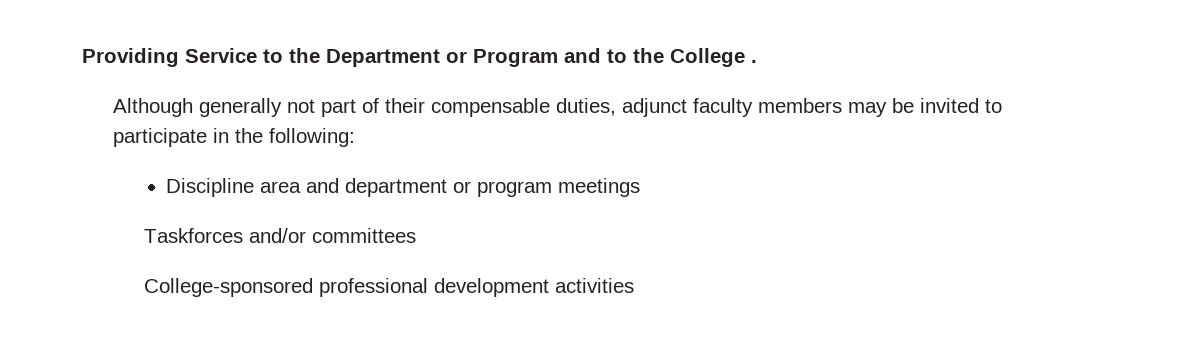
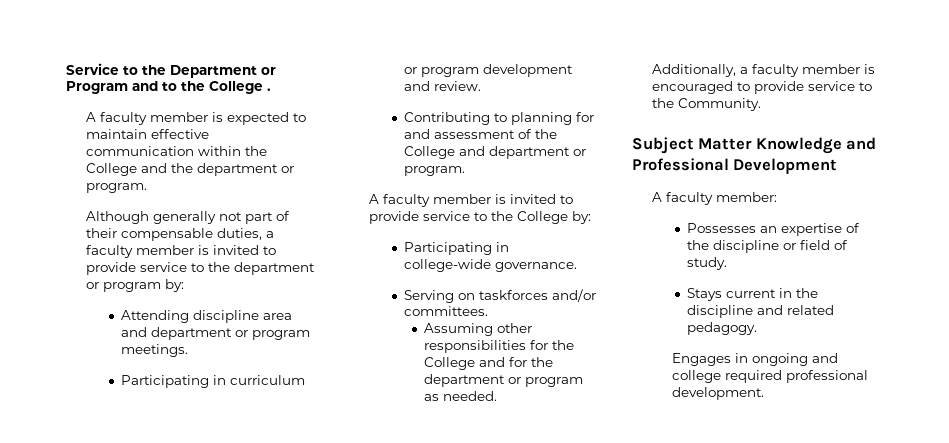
[82,48,179,67] Providing -> (66, 69) none
(757, 61) none -> [86,112,307,125] [86,129,210,139] [86,146,268,156] [86,163,295,176] [86,183,148,193] // A faculty member is expected to maintain effective communication within the College and the department or program.
[621,98,1002,117] [112,128,355,147] [166,178,255,197] adjunct faculty members may be invited to participate in the following: // Discipline -> [266,231,275,238] [86,245,277,258] [86,262,316,275] [86,279,185,292] [121,310,260,323] a faculty member is invited to provide service to the department or program by: // Attending discipline
[558,178,641,197] [143,228,416,243] [143,278,634,297] meetings // Taskforces and/or committees // College-sponsored professional development activities -> [121,344,189,357] [121,375,306,388] [404,64,574,77] [404,81,482,91] [404,112,595,125] [404,129,558,139] [404,146,587,159] [404,166,466,176] [369,194,574,207] [369,211,592,224] [404,242,510,255] [404,259,578,272] [404,289,597,303] [404,306,489,316] [424,323,533,336] [424,340,575,353] [424,357,554,370] [424,374,584,387] [424,391,498,401] [652,64,876,77] [652,81,873,94] [652,98,762,111] [632,137,877,154] [632,158,838,174] [652,192,778,205] [687,223,861,236] [687,240,849,253] [687,257,728,270] [687,288,819,301] [687,305,835,318] [687,322,758,335] [672,353,839,366] [672,370,869,383] [672,387,765,400] meetings. // Participating in curriculum or program development and review. // Contributing to planning for and assessment of the College and department or program. // A faculty member is invited to provide service to the College by: // Participating in college-wide governance. // Serving on taskforces and/or committees. // Assuming other responsibilities for the College and for the department or program as needed. // Additionally, a faculty member is encouraged to provide service to the Community. // Subject Matter Knowledge and Professional Development // A faculty member: // Possesses an expertise of the discipline or field of study. // Stays current in the discipline and related pedagogy. // Engages in ongoing and college required professional development.

